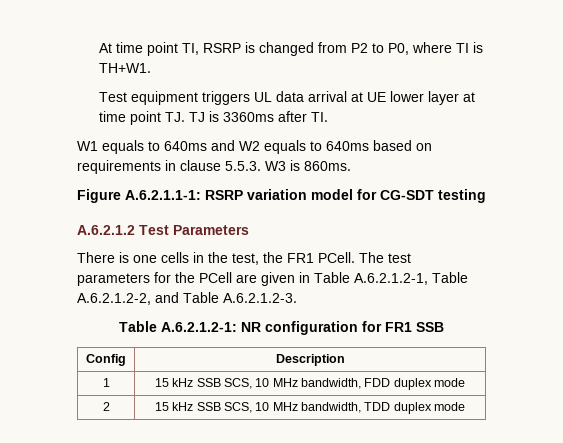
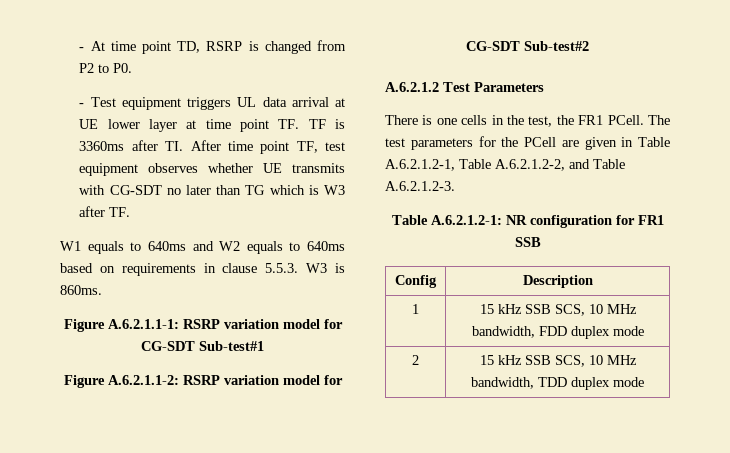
(98, 48) none -> [79,47,85,51] -
[181,43,199,55] TI, -> [177,41,201,53] TD,
[387,42,483,55] [98,63,151,73] P0, where TI is TH+W1. // -> [113,63,133,73] [79,103,85,107] P0. // -
[164,112,205,122] TJ. TJ -> [278,119,326,129] TF. TF
(328, 117) none -> [190,140,346,154] [79,163,345,176] [79,185,345,195] [79,206,131,217] After time point TF, test equipment observes whether UE transmits with CG-SDT no later than TG which is W3 after TF.
[438,189,486,203] testing -> [199,341,264,351] [63,375,343,388] [466,41,589,51] Sub-test#1 // Figure A.6.2.1.1-2: RSRP variation model for CG-SDT Sub-test#2

